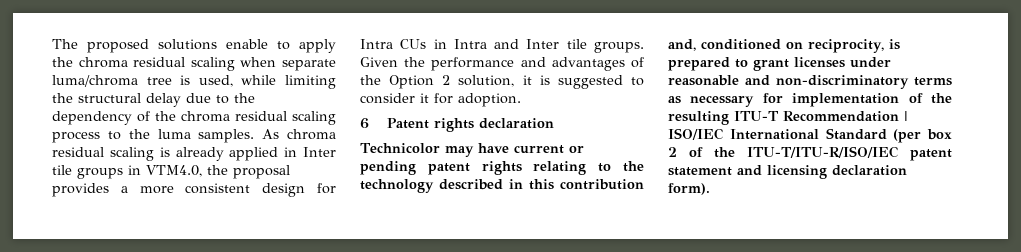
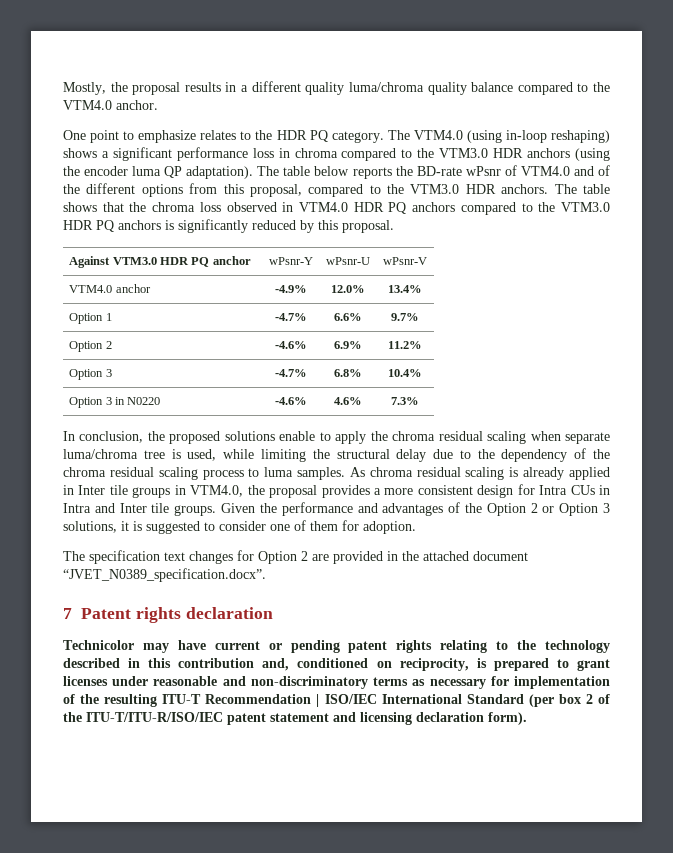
[52,39,78,49] The -> [63,81,611,95] [63,100,158,110] [63,130,610,143] [63,147,610,161] [63,165,610,179] [63,183,610,197] [63,202,610,215] [63,219,394,233] [69,256,251,268] [268,257,313,265] [326,257,370,265] [383,257,427,265] [69,284,151,293] [274,285,307,293] [331,285,365,293] [388,285,422,293] [69,313,112,324] [274,313,307,321] [334,313,362,321] [391,313,419,321] [69,341,112,352] [274,341,307,349] [334,341,362,349] [388,341,422,349] [69,369,112,380] [274,369,307,377] [334,369,362,377] [388,369,422,377] [69,397,161,408] [274,397,307,405] [334,397,362,405] [391,397,419,405] [63,431,165,443] Mostly, the proposal results in a different quality luma/chroma quality balance compared to the VTM4.0 anchor. // One point to emphasize relates to the HDR PQ category. The VTM4.0 (using in-loop reshaping) shows a significant performance loss in chroma compared to the VTM3.0 HDR anchors (using the encoder luma QP adaptation). The table below reports the BD-rate wPsnr of VTM4.0 and of the different options from this proposal, compared to the VTM3.0 HDR anchors. The table shows that the chroma loss observed in VTM4.0 HDR PQ anchors compared to the VTM3.0 HDR PQ anchors is significantly reduced by this proposal. // Against VTM3.0 HDR PQ anchor | wPsnr-Y | wPsnr-U | wPsnr-V // VTM4.0 anchor | -4.9% | 12.0% | 13.4% // Option 1 | -4.7% | 6.6% | 9.7% // Option 2 | -4.6% | 6.9% | 11.2% // Option 3 | -4.7% | 6.8% | 10.4% // Option 3 in N0220 | -4.6% | 4.6% | 7.3% // In conclusion, the
[128,129,150,139] the -> (260, 472) none
[458,75,515,87] solution, -> [542,503,610,516] [63,521,117,533] or Option 3 solutions,
[420,93,429,103] it -> [270,520,338,531] one of them
[360,118,369,129] 6 -> [63,550,528,564] [63,568,266,582] [63,608,72,619] The specification text changes for Option 2 are provided in the attached document “JVET_N0389_specification.docx”. // 7

